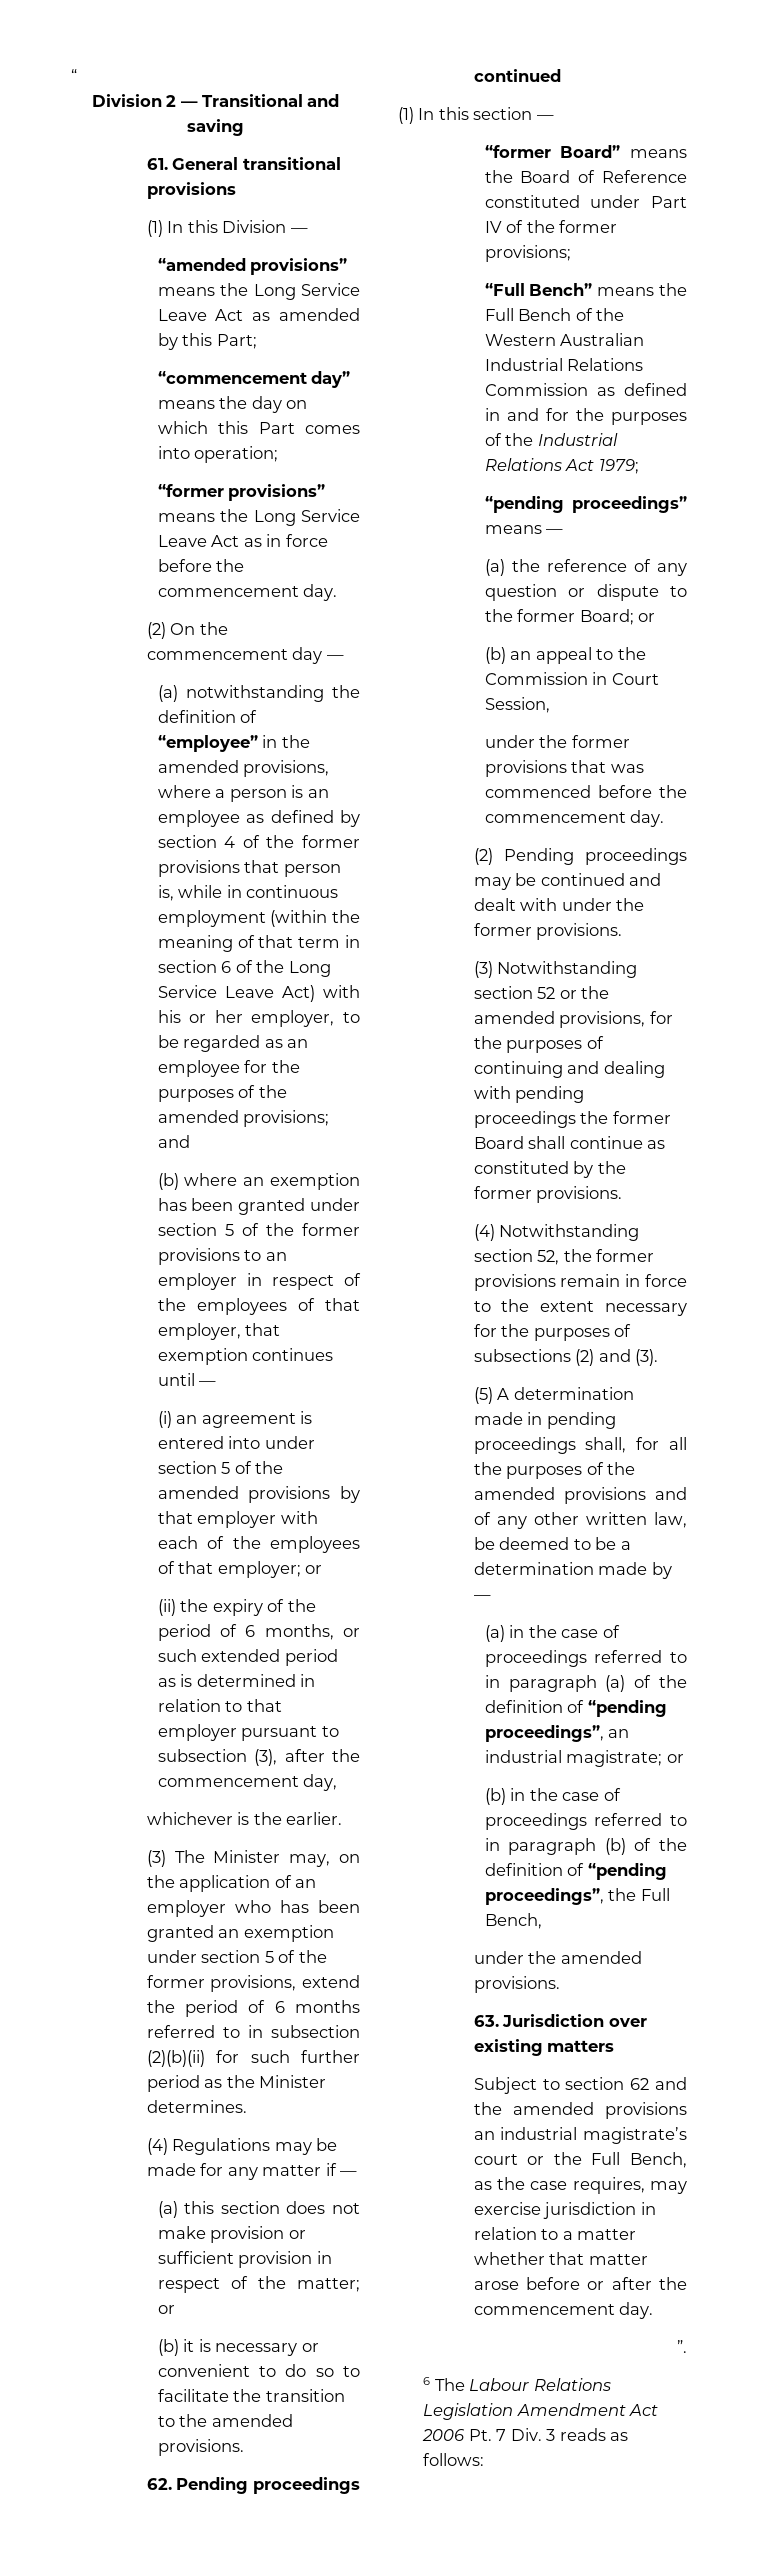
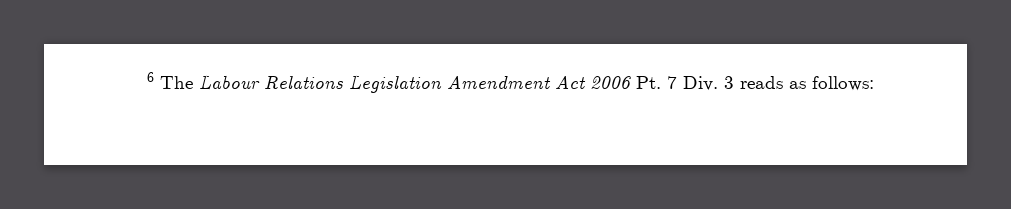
[71,69,77,82] [91,94,340,107] [187,119,244,136] [146,157,341,170] [146,182,236,199] [146,220,308,237] [157,258,348,275] [157,283,360,300] [157,308,360,321] [157,333,257,350] [157,371,351,388] [157,396,308,413] [157,421,360,434] [157,446,279,463] [157,484,326,501] [157,509,360,526] [157,534,328,547] [157,559,245,572] [157,584,338,601] [146,622,228,639] [146,647,344,664] [157,685,360,702] [157,710,258,723] [157,735,310,752] [157,760,330,777] [157,785,329,802] [157,810,360,827] [157,835,361,848] [157,860,341,877] [157,885,339,901] [157,910,361,927] [157,935,361,952] [157,960,331,977] [157,985,360,1002] [157,1010,361,1027] [157,1035,309,1052] [157,1060,300,1077] [157,1085,287,1102] [157,1110,330,1127] [157,1135,190,1148] [157,1173,360,1190] [157,1198,360,1215] [157,1223,361,1236] [157,1248,287,1265] [157,1273,361,1290] [157,1298,360,1315] [157,1323,281,1340] [157,1348,334,1365] [157,1373,217,1386] [157,1411,313,1428] [157,1436,315,1449] [157,1461,284,1474] [157,1486,361,1503] [157,1511,318,1528] [157,1536,360,1553] [157,1561,323,1578] [157,1599,316,1616] [157,1624,361,1641] [157,1649,338,1666] [157,1674,316,1687] [157,1699,282,1712] [157,1724,339,1741] [157,1749,360,1766] [157,1774,338,1791] [146,1812,343,1825] [146,1850,360,1867] [146,1875,317,1892] [146,1900,360,1917] [146,1925,334,1942] [146,1950,327,1963] [146,1975,360,1992] [146,2000,360,2017] [146,2025,360,2038] [146,2050,360,2067] [146,2075,327,2092] [146,2100,247,2113] [146,2138,338,2155] [146,2163,357,2180] [157,2201,361,2218] [157,2226,306,2243] [157,2251,332,2268] [157,2276,360,2293] [157,2305,175,2314] [157,2339,319,2356] [157,2364,361,2377] [157,2389,345,2402] [157,2414,293,2427] [157,2439,244,2456] [146,2477,360,2494] [473,69,561,82] [398,107,554,124] [484,145,687,158] [484,170,687,183] [484,195,687,208] [484,220,618,233] [484,245,571,262] [484,283,687,296] [484,308,625,321] [484,333,645,346] [484,358,644,371] [484,383,687,396] [484,408,687,425] [484,433,618,446] [484,458,639,474] [484,496,687,513] [484,525,564,534] [484,559,687,576] [484,584,687,601] [484,609,656,625] [484,647,646,664] [484,672,659,685] [484,697,550,713] [484,735,630,748] [484,760,644,777] [484,785,687,798] [484,810,665,827] [473,848,687,865] [473,873,662,890] [473,898,645,911] [473,923,623,940] [473,961,638,978] [473,986,610,999] [473,1011,673,1028] [473,1036,604,1053] [473,1061,665,1078] [473,1086,585,1103] [473,1111,671,1128] [473,1136,666,1149] [473,1161,626,1178] [473,1186,623,1203] [473,1224,640,1241] [473,1249,655,1265] [473,1274,687,1291] [473,1299,687,1316] [473,1324,632,1341] [473,1349,659,1366] [473,1387,634,1404] [473,1412,616,1429] [473,1437,687,1454] [473,1462,636,1479] [473,1487,687,1504] [473,1512,687,1529] [473,1537,631,1550] [473,1562,672,1579] [473,1595,491,1600] [484,1625,620,1642] [484,1650,687,1667] [484,1675,687,1692] [484,1700,667,1717] [484,1725,630,1742] [484,1750,684,1767] [484,1788,621,1805] [484,1813,687,1830] [484,1838,687,1855] [484,1863,667,1880] [484,1888,670,1905] [484,1913,542,1929] [473,1951,642,1964] [473,1976,560,1993] [473,2014,647,2027] [473,2039,615,2056] [473,2077,687,2094] [473,2102,687,2119] [473,2127,687,2144] [473,2152,687,2168] [473,2177,687,2194] [473,2202,656,2219] [473,2227,637,2240] [473,2252,648,2265] [473,2277,687,2290] [473,2302,654,2319] [677,2340,687,2353] “ // Division 2 — Transitional and saving // 61. General transitional provisions // (1) In this Division — // “amended provisions” means the Long Service Leave Act as amended by this Part; // “commencement day” means the day on which this Part comes into operation; // “former provisions” means the Long Service Leave Act as in force before the commencement day. // (2) On the commencement day — // (a) notwithstanding the definition of “employee” in the amended provisions, where a person is an employee as defined by section 4 of the former provisions that person is, while in continuous employment (within the meaning of that term in section 6 of the Long Service Leave Act) with his or her employer, to be regarded as an employee for the purposes of the amended provisions; and // (b) where an exemption has been granted under section 5 of the former provisions to an employer in respect of the employees of that employer, that exemption continues until — // (i) an agreement is entered into under section 5 of the amended provisions by that employer with each of the employees of that employer; or // (ii) the expiry of the period of 6 months, or such extended period as is determined in relation to that employer pursuant to subsection (3), after the commencement day, // whichever is the earlier. // (3) The Minister may, on the application of an employer who has been granted an exemption under section 5 of the former provisions, extend the period of 6 months referred to in subsection (2)(b)(ii) for such further period as the Minister determines. // (4) Regulations may be made for any matter if — // (a) this section does not make provision or sufficient provision in respect of the matter; or // (b) it is necessary or convenient to do so to facilitate the transition to the amended provisions. // 62. Pending proceedings continued // (1) In this section — // “former Board” means the Board of Reference constituted under Part IV of the former provisions; // “Full Bench” means the Full Bench of the Western Australian Industrial Relations Commission as defined in and for the purposes of the Industrial Relations Act 1979; // “pending proceedings” means — // (a) the reference of any question or dispute to the former Board; or // (b) an appeal to the Commission in Court Session, // under the former provisions that was commenced before the commencement day. // (2) Pending proceedings may be continued and dealt with under the former provisions. // (3) Notwithstanding section 52 or the amended provisions, for the purposes of continuing and dealing with pending proceedings the former Board shall continue as constituted by the former provisions. // (4) Notwithstanding section 52, the former provisions remain in force to the extent necessary for the purposes of subsections (2) and (3). // (5) A determination made in pending proceedings shall, for all the purposes of the amended provisions and of any other written law, be deemed to be a determination made by — // (a) in the case of proceedings referred to in paragraph (a) of the definition of “pending proceedings”, an industrial magistrate; or // (b) in the case of proceedings referred to in paragraph (b) of the definition of “pending proceedings”, the Full Bench, // under the amended provisions. // 63. Jurisdiction over existing matters // Subject to section 62 and the amended provisions an industrial magistrate’s court or the Full Bench, as the case requires, may exercise jurisdiction in relation to a matter whether that matter arose before or after the commencement day. // ”. // -> (146, 77) none

